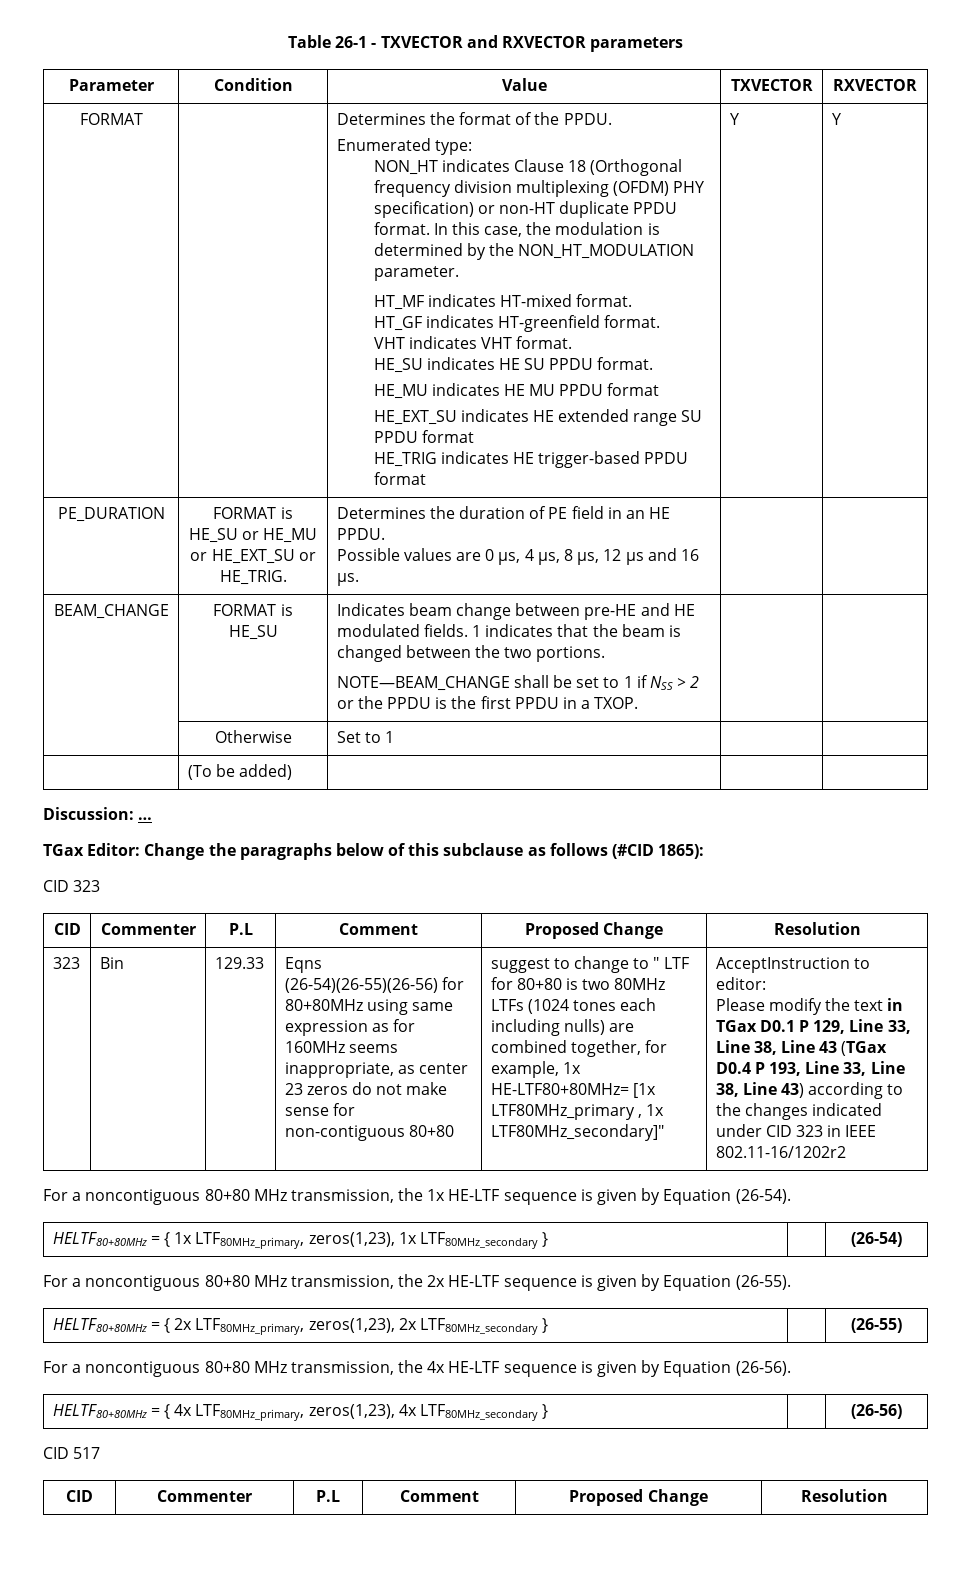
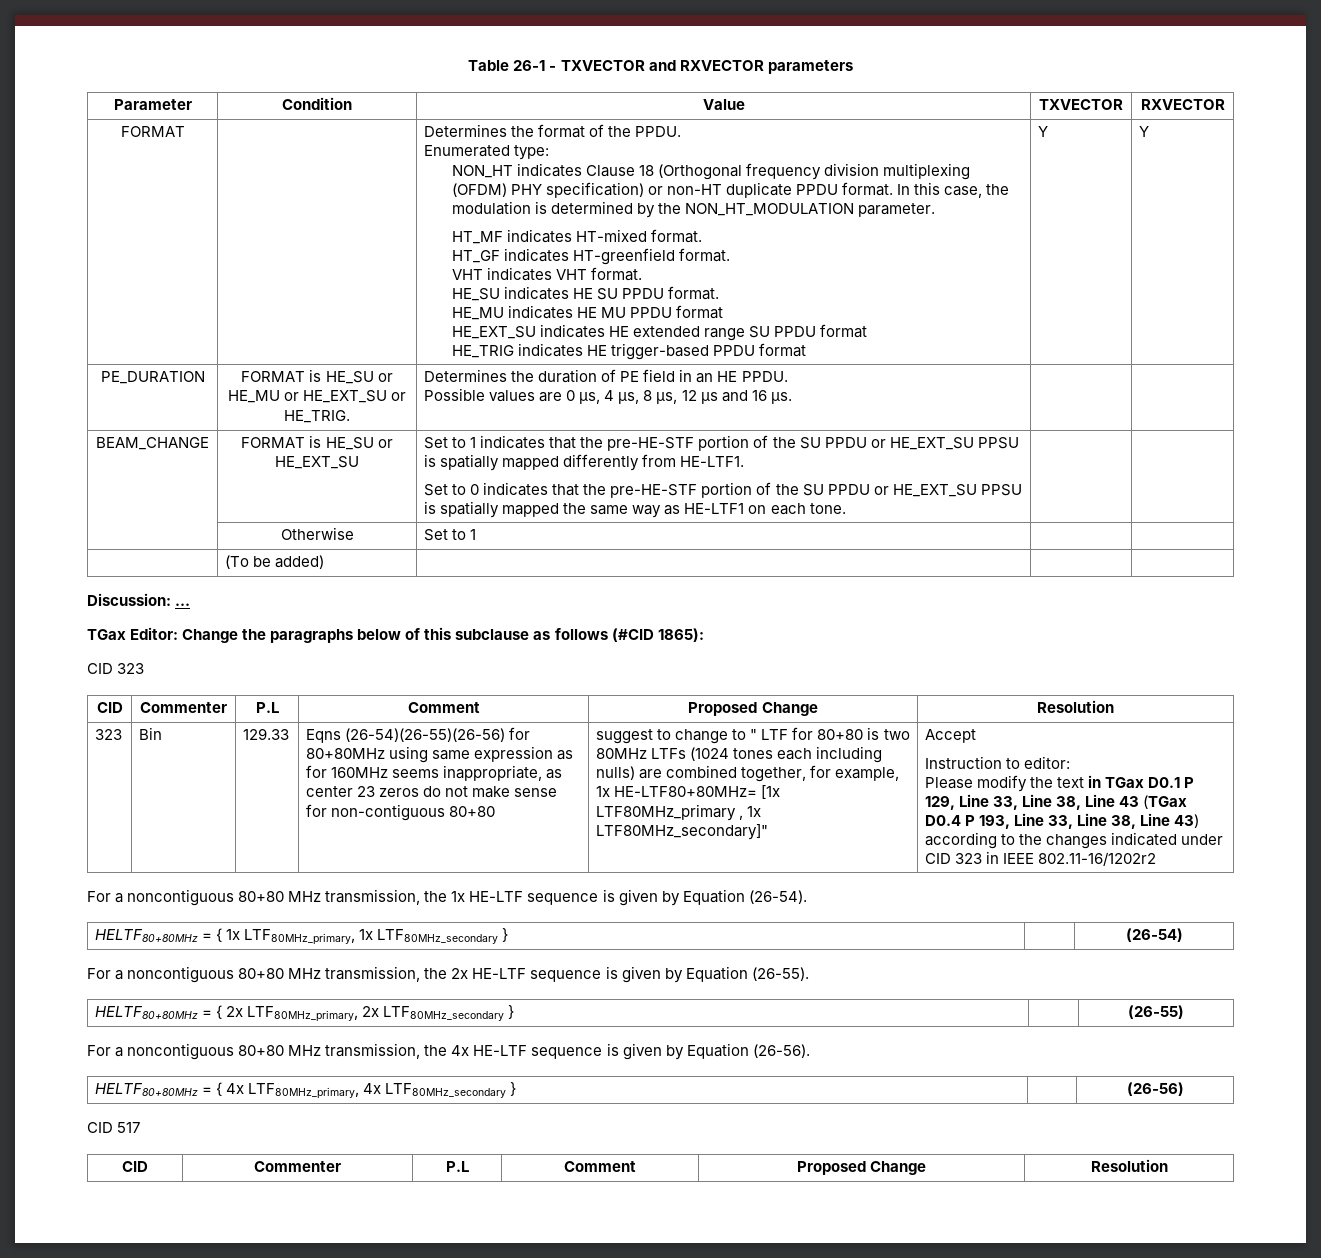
[336,603,695,620] [336,624,681,637] [336,645,606,662] [336,675,700,691] [336,696,639,709] | Indicates beam change between pre-HE and HE modulated fields. 1 indicates that the beam is changed between the two portions. // NOTE—BEAM_CHANGE shall be set to 1 if NSS > 2 or the PPDU is the first PPDU in a TXOP. -> [377,439,393,448] [275,456,359,469] [424,435,1019,451] [424,454,745,471] [424,482,1022,498] [424,501,846,518] or HE_EXT_SU | Set to 1 indicates that the pre-HE-STF portion of the SU PPDU or HE_EXT_SU PPSU is spatially mapped differently from HE-LTF1. // Set to 0 indicates that the pre-HE-STF portion of the SU PPDU or HE_EXT_SU PPSU is spatially mapped the same way as HE-LTF1 on each tone.
[715,957,850,973] AcceptInstruction -> [925,729,977,743] [925,756,1003,769] Accept // Instruction
[308,1232,395,1247] zeros(1,23), -> (356, 937) none
[308,1318,395,1333] zeros(1,23), -> (359, 1014) none
[308,1404,395,1419] zeros(1,23), -> (360, 1091) none

